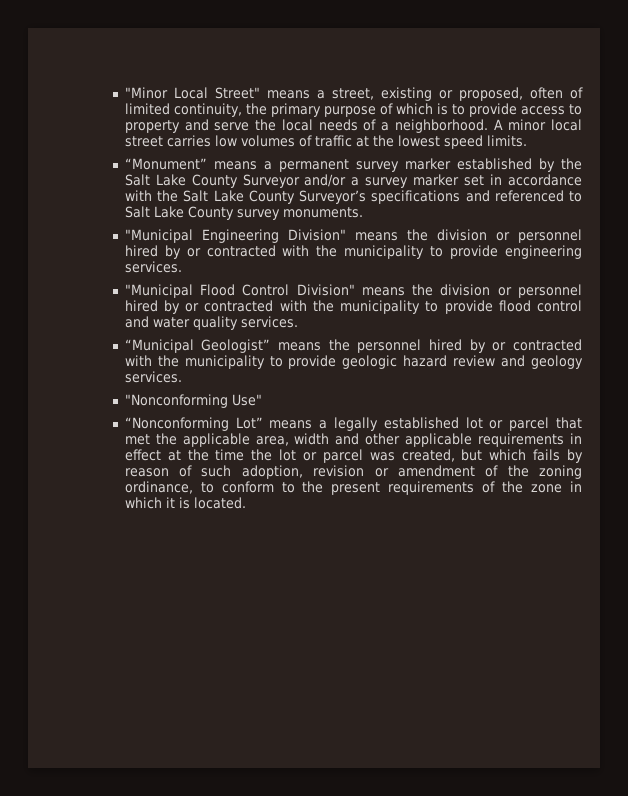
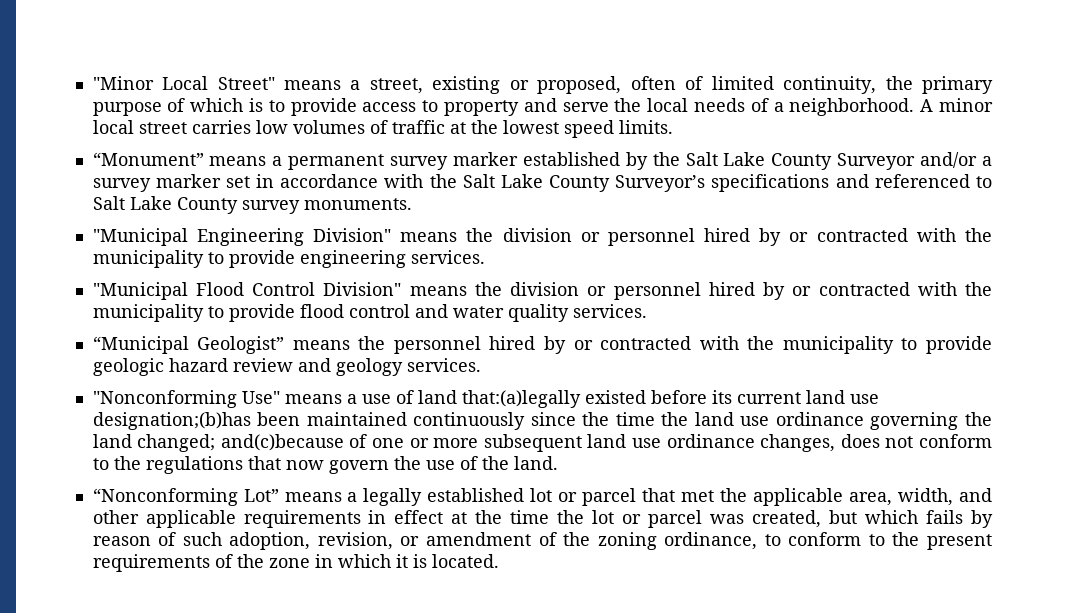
(262, 400) none -> [284,390,879,408] [92,412,992,430] [92,434,993,452] [92,456,558,474] means a use of land that:(a)legally existed before its current land use designation;(b)has been maintained continuously since the time the land use ordinance governing the land changed; and(c)because of one or more subsequent land use ordinance changes, does not conform to the regulations that now govern the use of the land.
[294,433,330,445] width -> [898,488,954,506] width,
[313,465,365,477] revision -> [317,532,393,550] revision,

